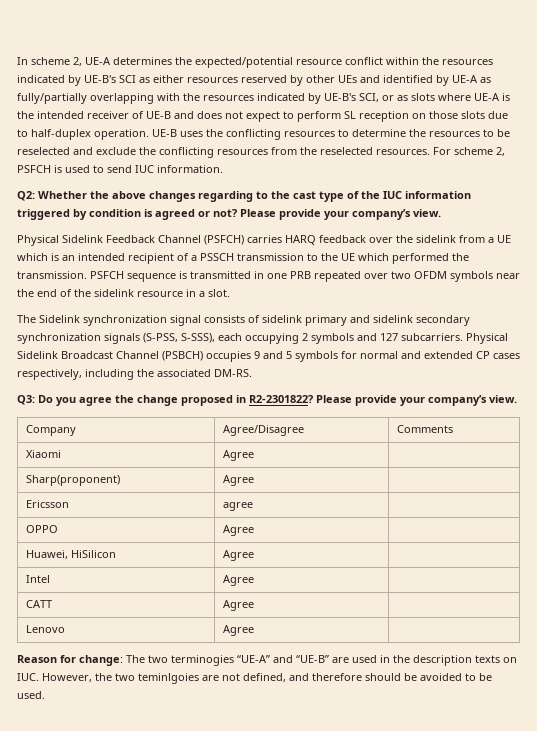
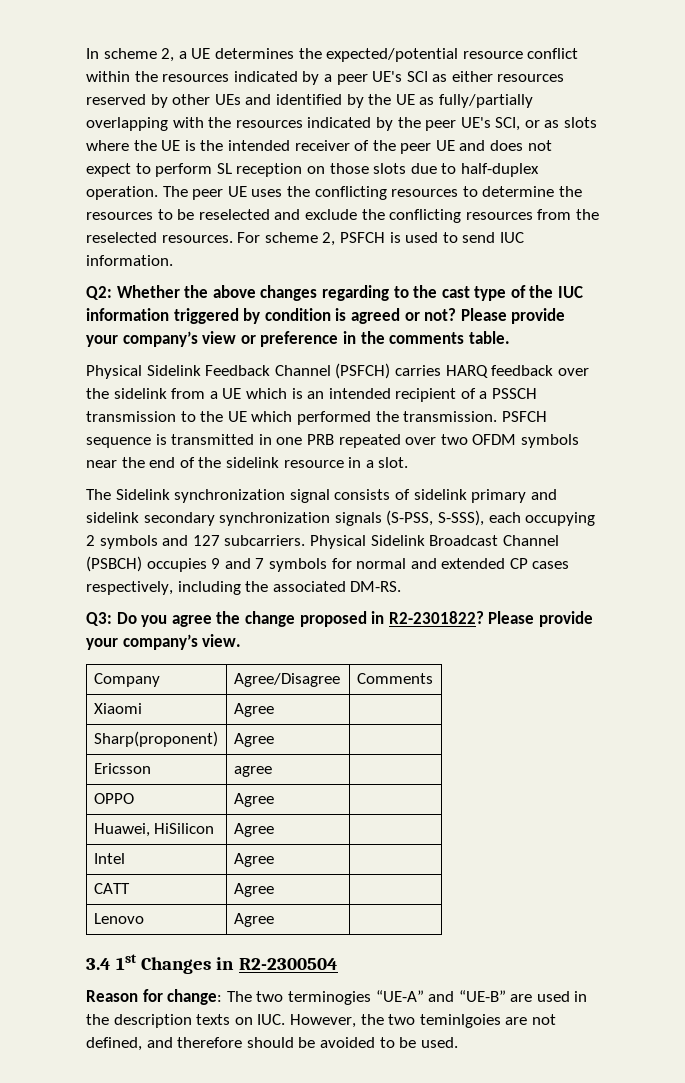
[85,57,111,65] UE-A -> [178,48,211,59] a UE
[84,75,116,83] UE-B's -> [323,71,403,85] a peer UE's
[452,75,478,83] UE-A -> [368,94,415,105] the UE
[324,93,356,101] UE-B's -> [397,117,491,131] the peer UE's
[474,93,500,101] UE-A -> [133,140,181,151] the UE
[146,111,171,119] UE-B -> [372,140,455,154] the peer UE
[152,129,177,137] UE-B -> [162,186,247,200] The peer UE
[413,209,441,217] view. -> [202,331,510,347] view or preference in the comments table.
[286,351,292,359] 5 -> [255,558,265,569] 7
(254, 630) none -> [86,954,338,974] // 3.4 1st Changes in R2-2300504

